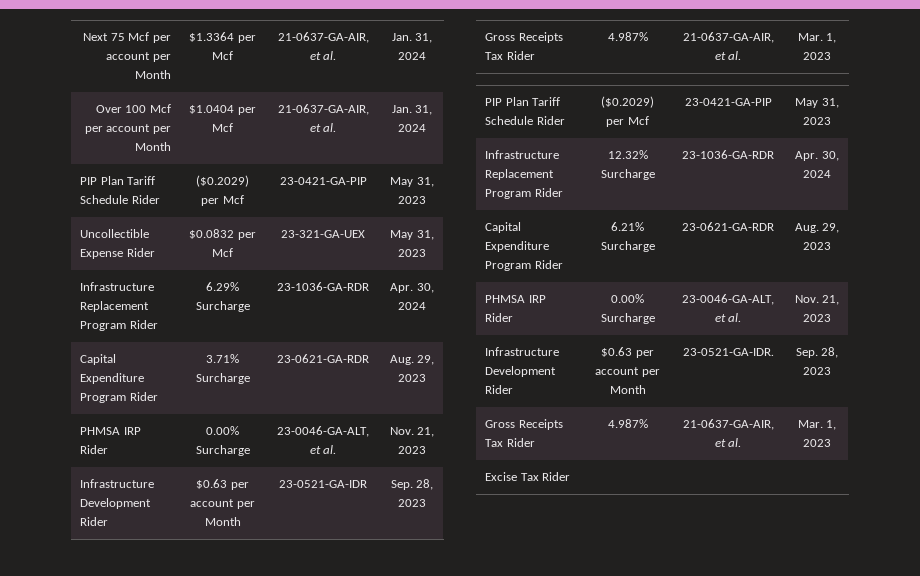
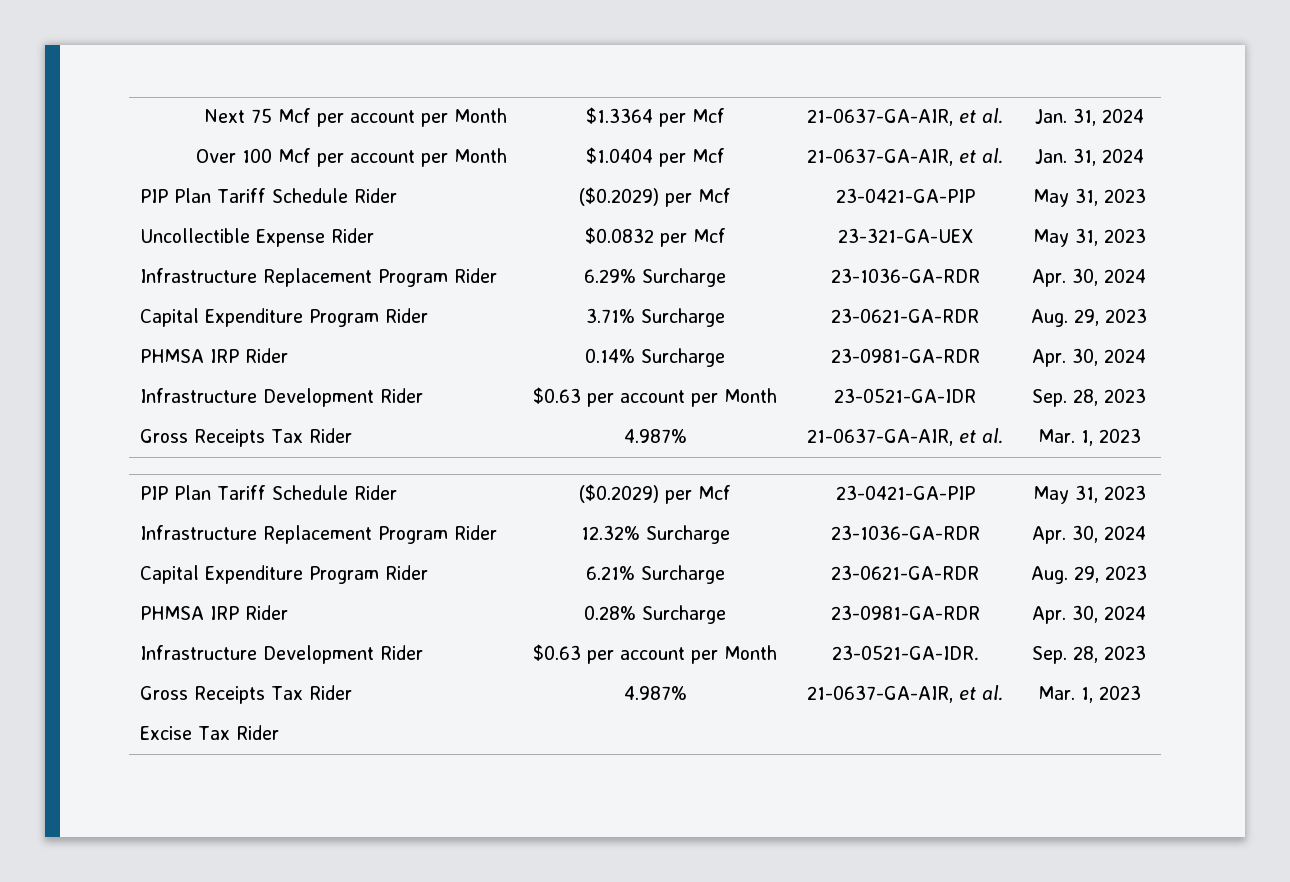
[206,426,239,435] [195,445,250,456] [277,426,369,437] [309,445,337,454] [389,427,435,437] [398,446,426,454] 0.00% Surcharge | 23-0046-GA-ALT, et al. | Nov. 21, 2023 -> [585,348,725,367] [830,348,980,363] [1032,348,1146,367] 0.14% Surcharge | 23-0981-GA-RDR | Apr. 30, 2024
[611,294,644,303] [600,313,655,324] [682,294,774,305] [714,313,742,322] [794,295,840,305] [803,314,831,322] 0.00% Surcharge | 23-0046-GA-ALT, et al. | Nov. 21, 2023 -> [584,605,726,624] [830,605,980,620] [1032,605,1146,624] 0.28% Surcharge | 23-0981-GA-RDR | Apr. 30, 2024

